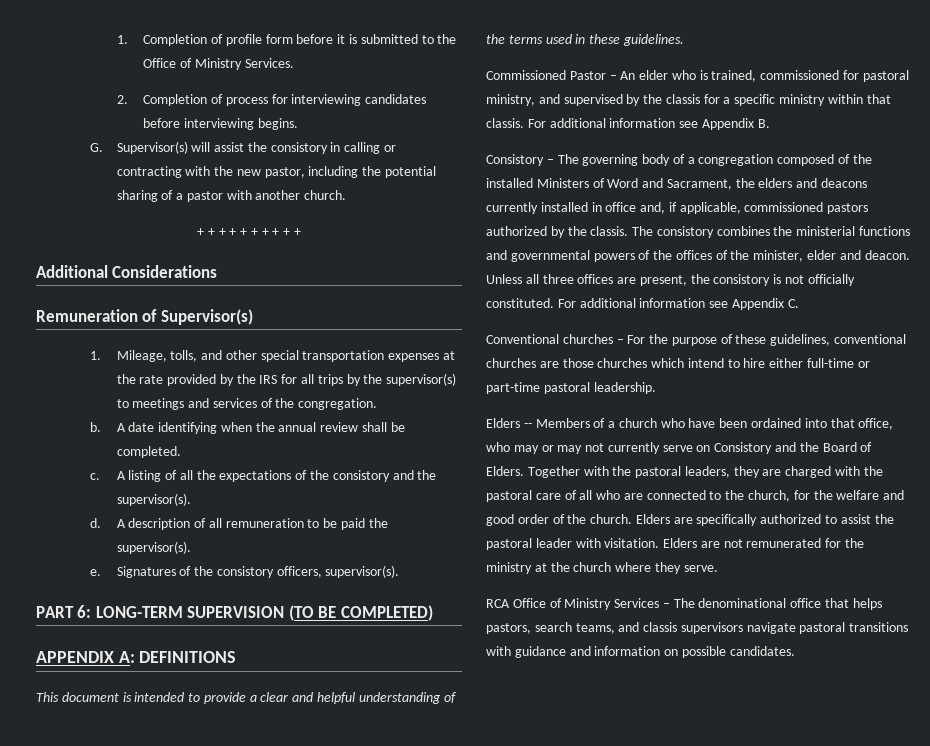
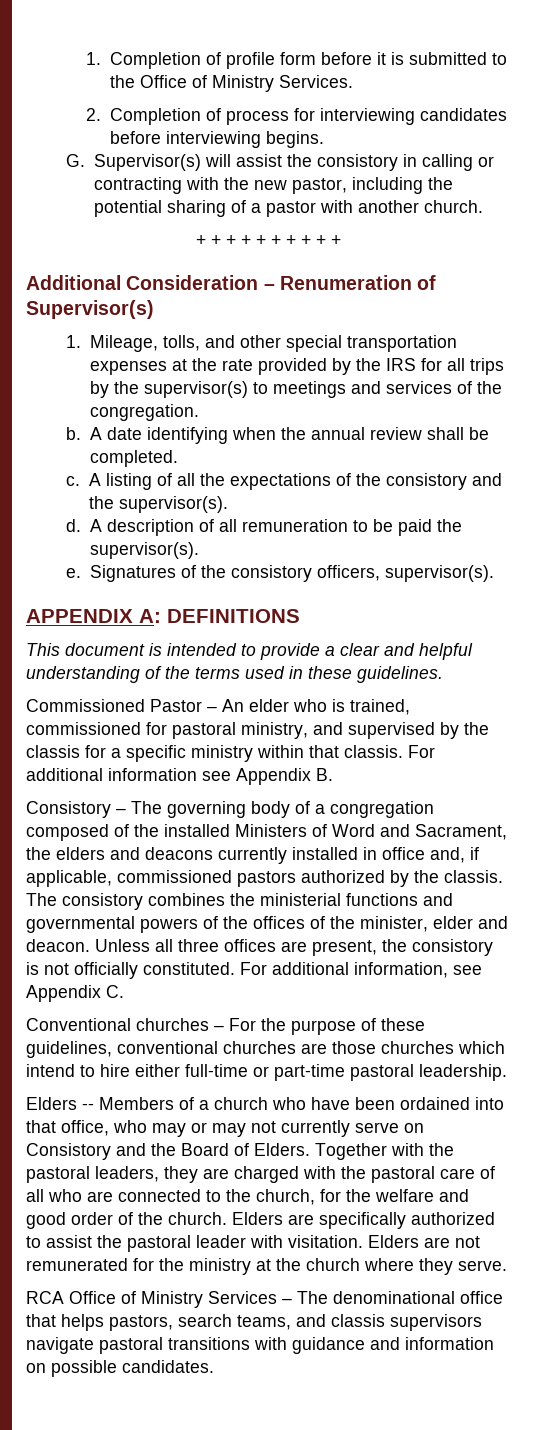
[112,265,218,278] [36,309,138,322] Considerations // Remuneration -> [126,275,412,290] Consideration – Renumeration
[36,605,433,621] // PART 6: LONG-TERM SUPERVISION (TO BE COMPLETED) -> (494, 573) none
[639,298,706,308] information -> [354,962,448,978] information,

